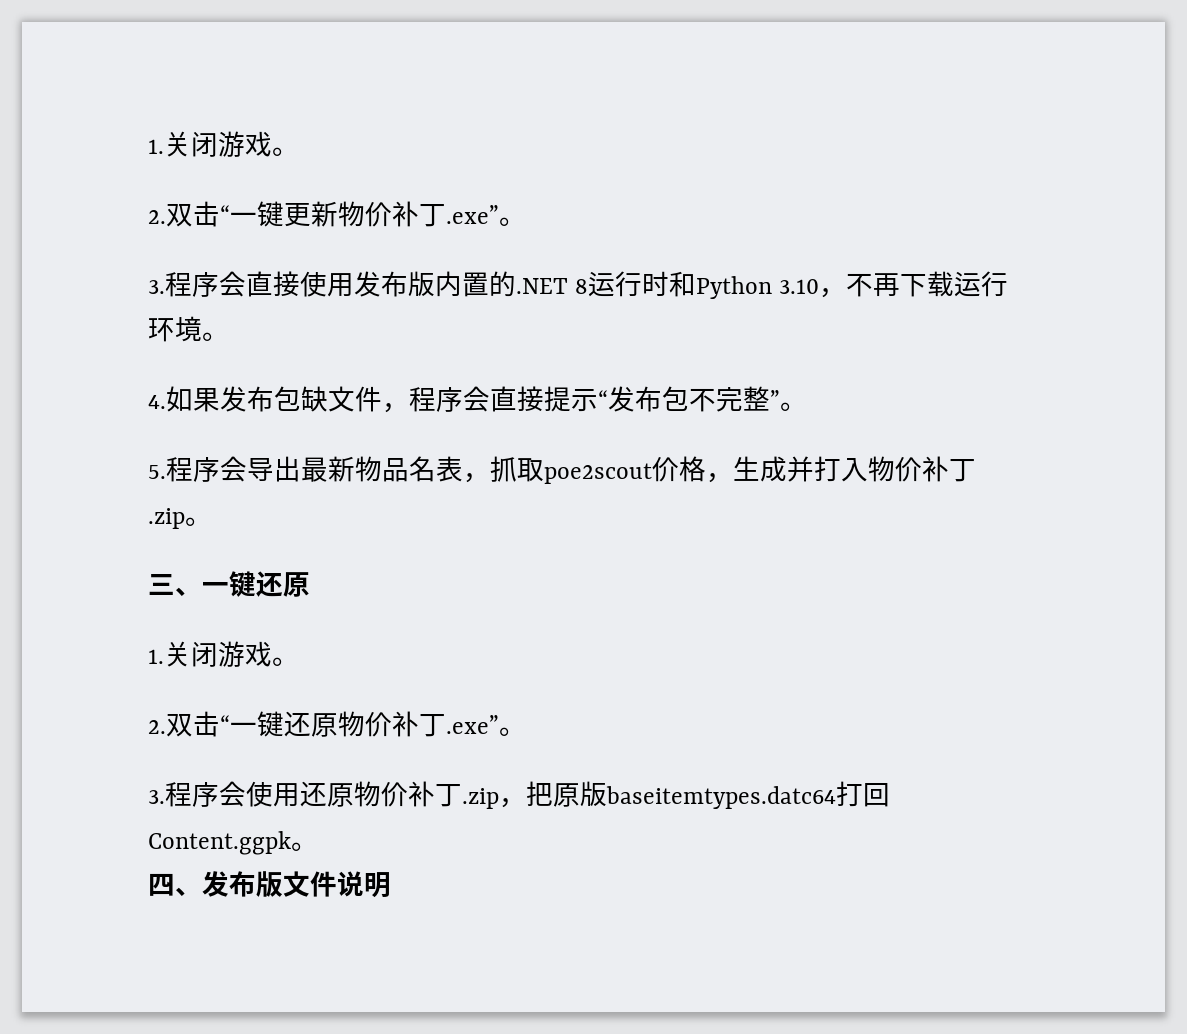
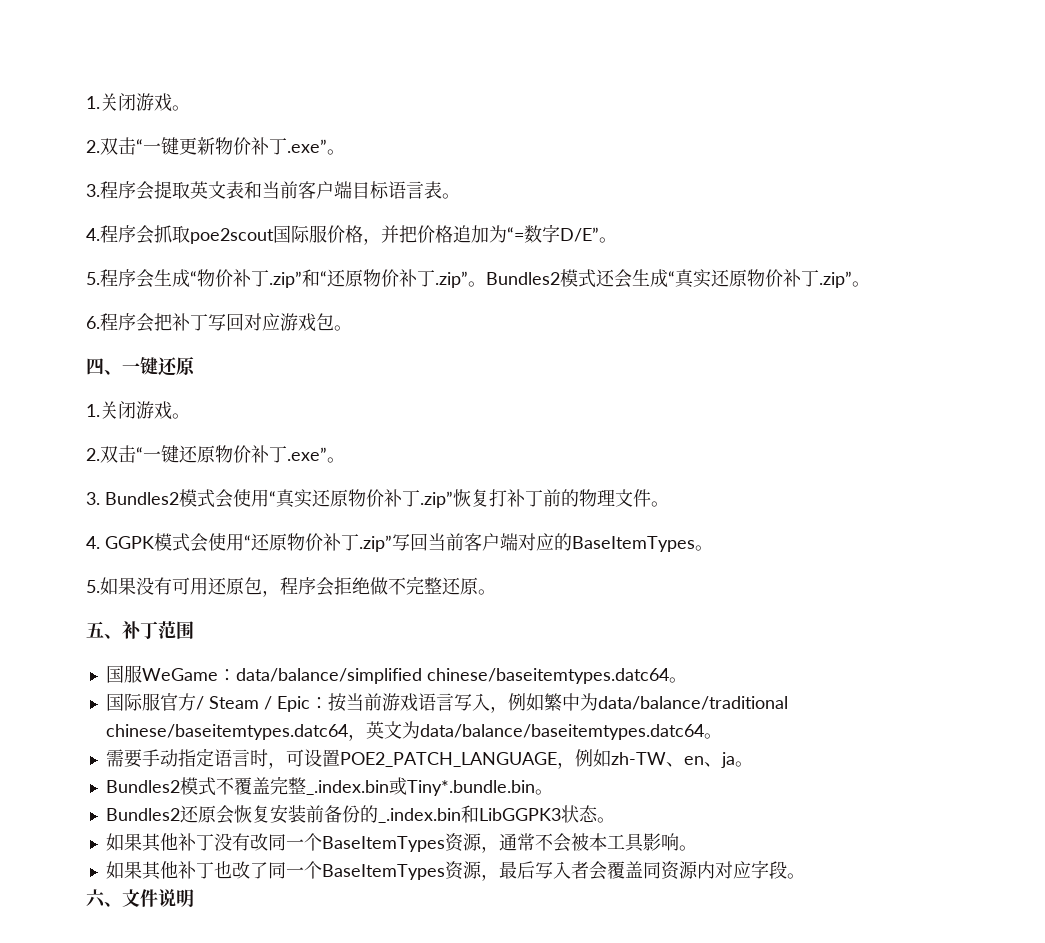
[246,271,1009,299] [148,316,229,342] [148,386,807,413] [148,456,976,484] [148,508,212,529] [148,574,175,595] 直接使用发布版内置的.NET 8运行时和Python 3.10，不再下载运行环境。 // 4.如果发布包缺文件，程序会直接提示“发布包不完整”。 // 5.程序会导出最新物品名表，抓取poe2scout价格，生成并打入物价补丁.zip。 // 三 -> [154,181,460,199] [86,224,617,245] [86,269,870,288] [86,313,352,332] [86,358,104,375] 提取英文表和当前客户端目标语言表。 // 4.程序会抓取poe2scout国际服价格，并把价格追加为“=数字D/E”。 // 5.程序会生成“物价补丁.zip”和“还原物价补丁.zip”。Bundles2模式还会生成“真实还原物价补丁.zip”。 // 6.程序会把补丁写回对应游戏包。 // 四
[165,781,890,809] [148,831,318,855] [148,871,283,897] 程序会使用还原物价补丁.zip，把原版baseitemtypes.datc64打回Content.ggpk。 // 四、发布版 -> [105,489,669,508] [86,533,713,552] [86,576,496,597] [86,621,194,639] [105,665,687,684] [105,693,788,713] [105,721,722,741] [105,748,753,769] [105,776,553,796] [105,804,615,824] [105,833,697,853] [105,860,805,881] [86,889,122,908] Bundles2模式会使用“真实还原物价补丁.zip”恢复打补丁前的物理文件。 // 4. GGPK模式会使用“还原物价补丁.zip”写回当前客户端对应的BaseItemTypes。 // 5.如果没有可用还原包，程序会拒绝做不完整还原。 // 五、补丁范围 // 国服WeGame：data/balance/simplified chinese/baseitemtypes.datc64。 // 国际服官方/ Steam / Epic：按当前游戏语言写入，例如繁中为data/balance/traditional chinese/baseitemtypes.datc64，英文为data/balance/baseitemtypes.datc64。 // 需要手动指定语言时，可设置POE2_PATCH_LANGUAGE，例如zh-TW、en、ja。 // Bundles2模式不覆盖完整_.index.bin或Tiny*.bundle.bin。 // Bundles2还原会恢复安装前备份的_.index.bin和LibGGPK3状态。 // 如果其他补丁没有改同一个BaseItemTypes资源，通常不会被本工具影响。 // 如果其他补丁也改了同一个BaseItemTypes资源，最后写入者会覆盖同资源内对应字段。 // 六、

